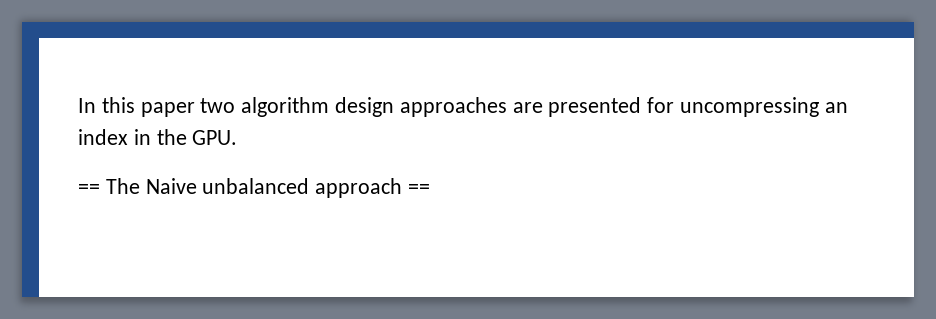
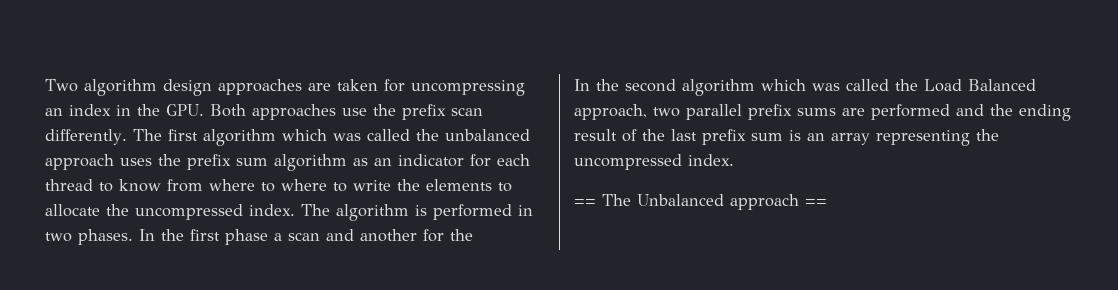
[78,97,236,117] In this paper two -> [45,79,78,92] Two
[548,97,642,117] presented -> [336,79,378,91] taken
(238, 137) none -> [210,104,483,120] [45,129,530,146] [45,154,530,171] [45,179,512,192] [45,204,533,221] [45,229,473,245] [574,79,1036,96] [574,104,1071,121] [574,129,999,146] [574,154,734,170] Both approaches use the prefix scan differently. The first algorithm which was called the unbalanced approach uses the prefix sum algorithm as an indicator for each thread to know from where to where to write the elements to allocate the uncompressed index. The algorithm is performed in two phases. In the first phase a scan and another for the // In the second algorithm which was called the Load Balanced approach, two parallel prefix sums are performed and the ending result of the last prefix sum is an array representing the uncompressed index.
[145,178,310,194] Naive unbalanced -> [637,194,724,206] Unbalanced

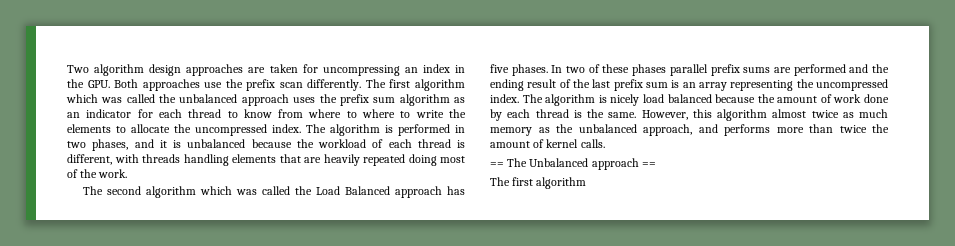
[78,229,473,245] [574,79,619,91] phases. In the first phase a scan and another for the // In the -> [92,139,465,151] [67,154,465,166] [67,169,128,178] [83,186,104,195] phases, and it is unbalanced because the workload of each thread is different, with threads handling elements that are heavily repeated doing most of the work. // The
[574,104,680,120] approach, two -> [395,186,466,198] [490,64,667,76] approach has five phases. In two of these phases
(734, 160) none -> [522,94,889,106] [490,109,888,121] [490,124,889,136] [490,139,605,148] The algorithm is nicely load balanced because the amount of work done by each thread is the same. However, this algorithm almost twice as much memory as the unbalanced approach, and performs more than twice the amount of kernel calls.
(827, 202) none -> [490,177,587,189] // The first algorithm

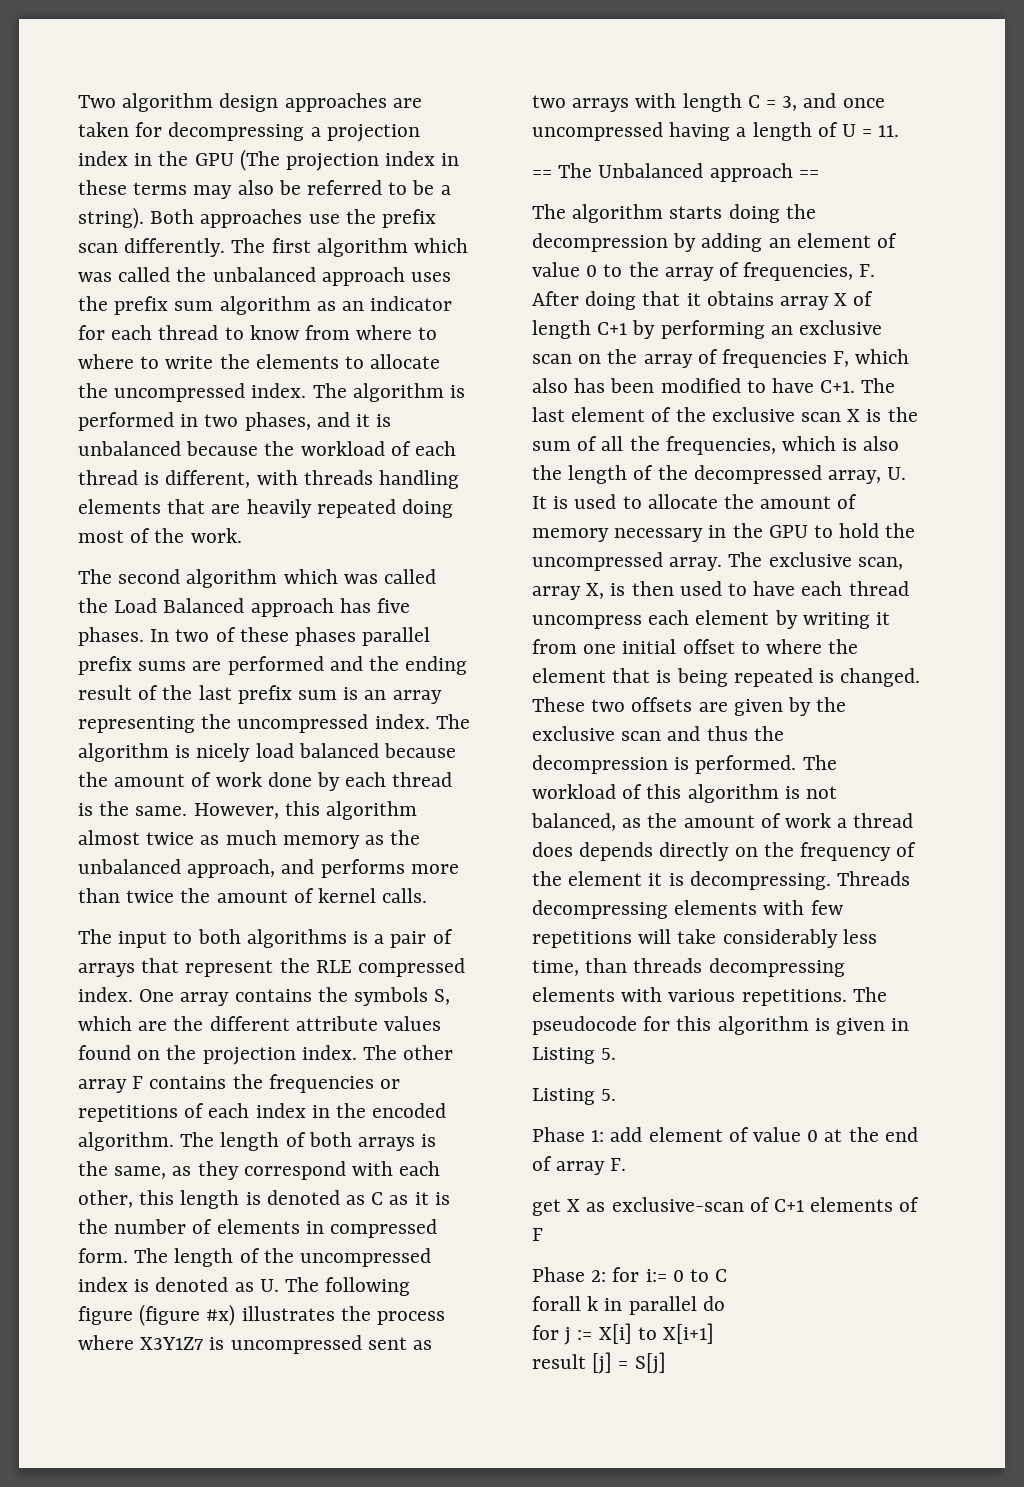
[322,64,465,76] [67,79,110,88] uncompressing an index in the GPU. -> [168,122,420,142] [78,149,460,171] [78,180,451,199] [78,207,144,229] decompressing a projection index in the GPU (The projection index in these terms may also be referred to be a string).
(605, 143) none -> [78,929,453,948] [78,958,466,977] [78,987,451,1006] [78,1016,442,1031] [78,1045,454,1065] [78,1074,401,1093] [78,1103,447,1122] [78,1132,437,1151] [78,1161,441,1180] [78,1190,450,1209] [78,1219,438,1238] [78,1248,432,1267] [78,1277,411,1296] [78,1304,446,1326] [78,1335,433,1354] [532,93,885,112] [532,122,900,141] // The input to both algorithms is a pair of arrays that represent the RLE compressed index. One array contains the symbols S, which are the different attribute values found on the projection index. The other array F contains the frequencies or repetitions of each index in the encoded algorithm. The length of both arrays is the same, as they correspond with each other, this length is denoted as C as it is the number of elements in compressed form. The length of the uncompressed index is denoted as U. The following figure (figure #x) illustrates the process where X3Y1Z7 is uncompressed sent as two arrays with length C = 3, and once uncompressed having a length of U = 11.
[512,177,587,189] first algorithm -> [572,204,816,223] [532,233,898,252] [532,262,876,281] [532,291,874,310] [532,320,883,339] [532,349,910,368] [532,378,896,393] [532,407,918,422] [532,436,900,455] [532,465,907,484] [532,494,858,509] [532,523,916,542] [532,552,903,571] [532,581,909,600] [532,610,891,629] [532,639,859,654] [532,668,921,687] [532,697,847,716] [532,726,784,741] [532,755,837,774] [532,784,838,803] [531,813,914,831] [532,842,917,861] [532,871,911,890] [532,900,843,919] [532,929,877,948] [532,958,845,977] [532,987,887,1006] [532,1016,910,1035] [532,1047,617,1064] [532,1088,617,1105] [532,1127,918,1142] [532,1156,627,1175] [532,1197,920,1216] [532,1228,543,1241] [532,1267,728,1282] [532,1296,725,1315] [532,1323,715,1345] [532,1352,666,1374] algorithm starts doing the decompression by adding an element of value 0 to the array of frequencies, F. After doing that it obtains array X of length C+1 by performing an exclusive scan on the array of frequencies F, which also has been modified to have C+1. The last element of the exclusive scan X is the sum of all the frequencies, which is also the length of the decompressed array, U. It is used to allocate the amount of memory necessary in the GPU to hold the uncompressed array. The exclusive scan, array X, is then used to have each thread uncompress each element by writing it from one initial offset to where the element that is being repeated is changed. These two offsets are given by the exclusive scan and thus the decompression is performed. The workload of this algorithm is not balanced, as the amount of work a thread does depends directly on the frequency of the element it is decompressing. Threads decompressing elements with few repetitions will take considerably less time, than threads decompressing elements with various repetitions. The pseudocode for this algorithm is given in Listing 5. // Listing 5. // Phase 1: add element of value 0 at the end of array F. // get X as exclusive-scan of C+1 elements of F // Phase 2: for i:= 0 to C // forall k in parallel do // for j := X[i] to X[i+1] // result [j] = S[j]

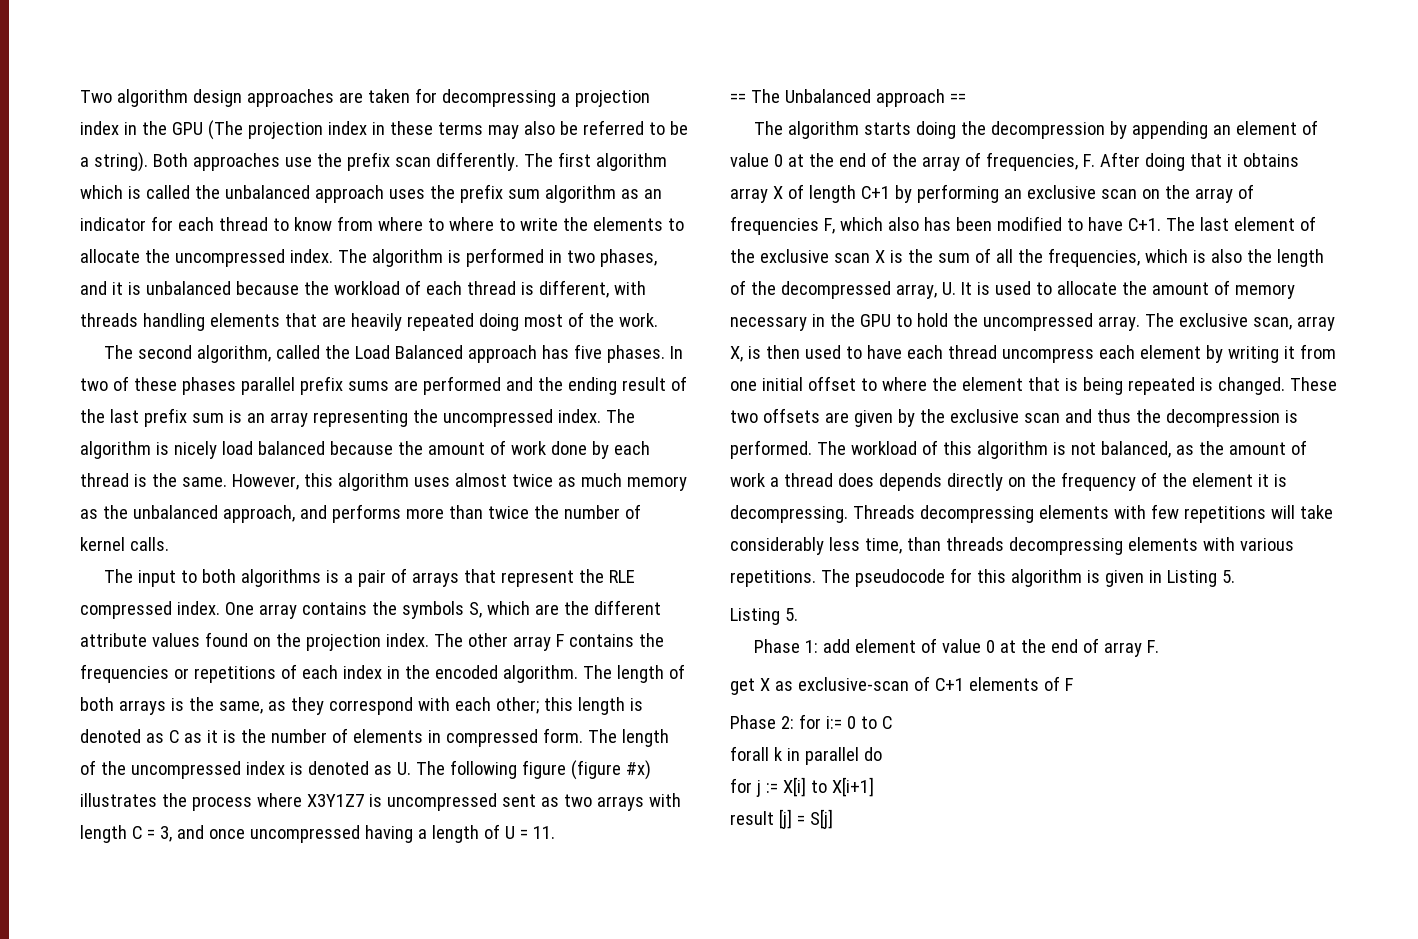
[78,272,112,282] was -> [127,186,141,199] is
[186,569,378,588] algorithm which was -> [197,345,272,363] algorithm,
(418, 810) none -> [413,477,450,487] uses
[216,890,288,903] amount -> [563,505,620,519] number
[78,1190,133,1208] other, -> [495,697,539,714] other;
[701,233,763,252] adding -> [1132,121,1209,139] appending
[603,264,623,277] to -> [787,152,887,167] at the end of

